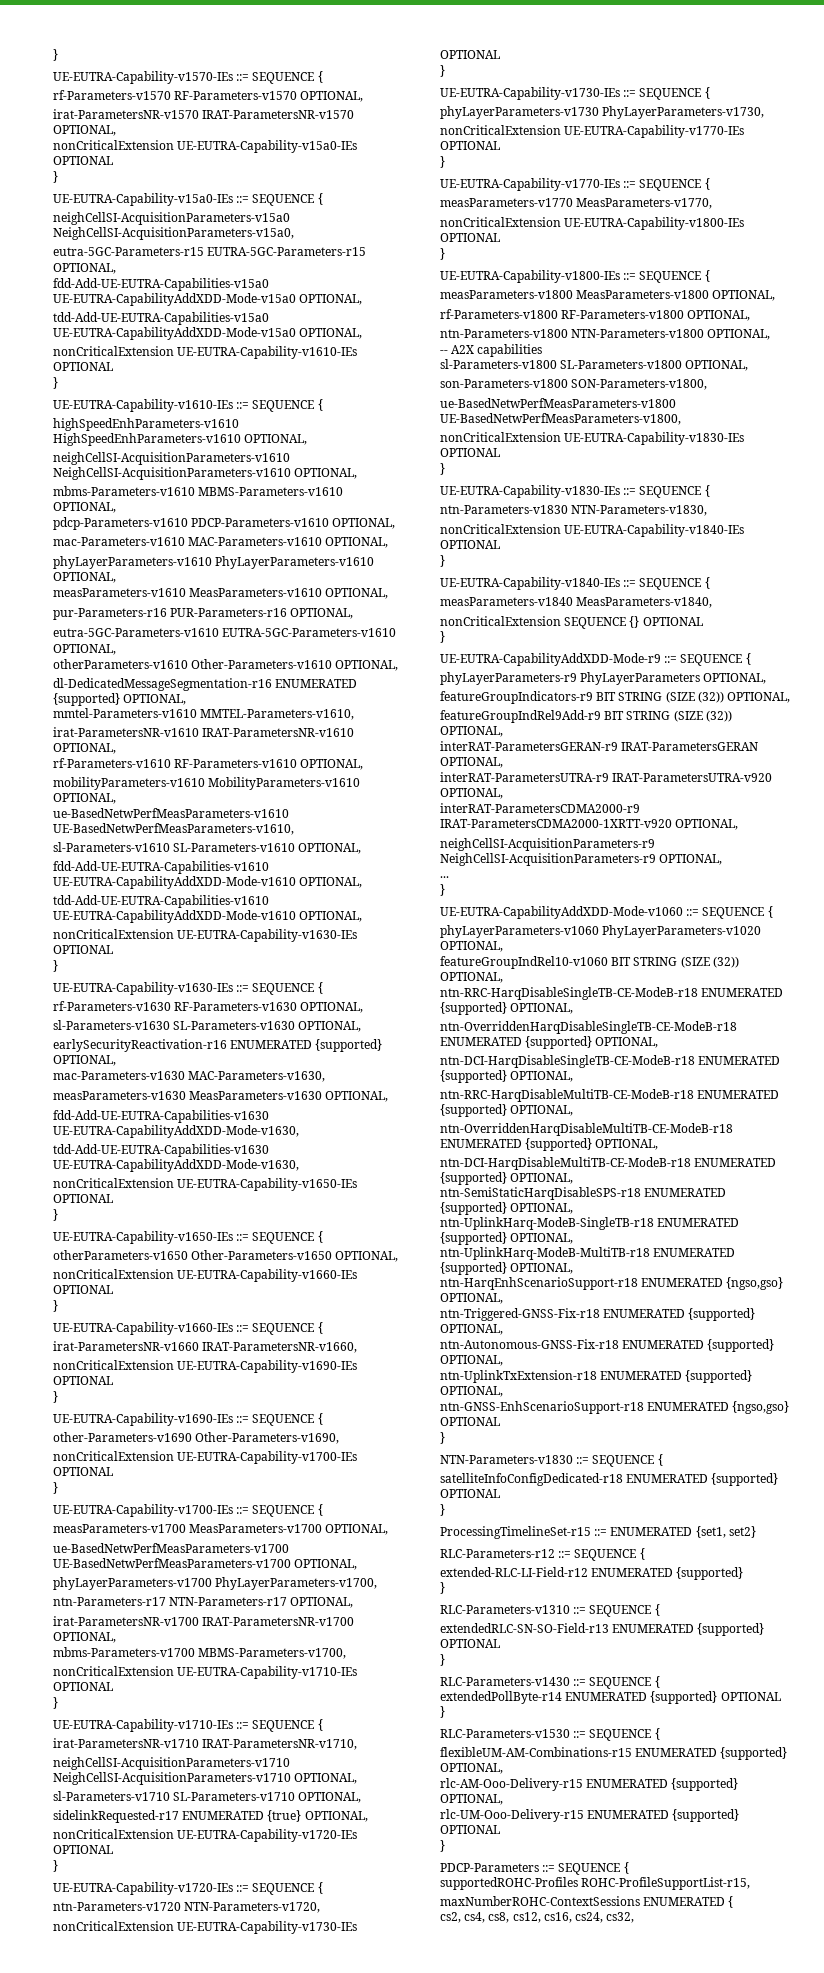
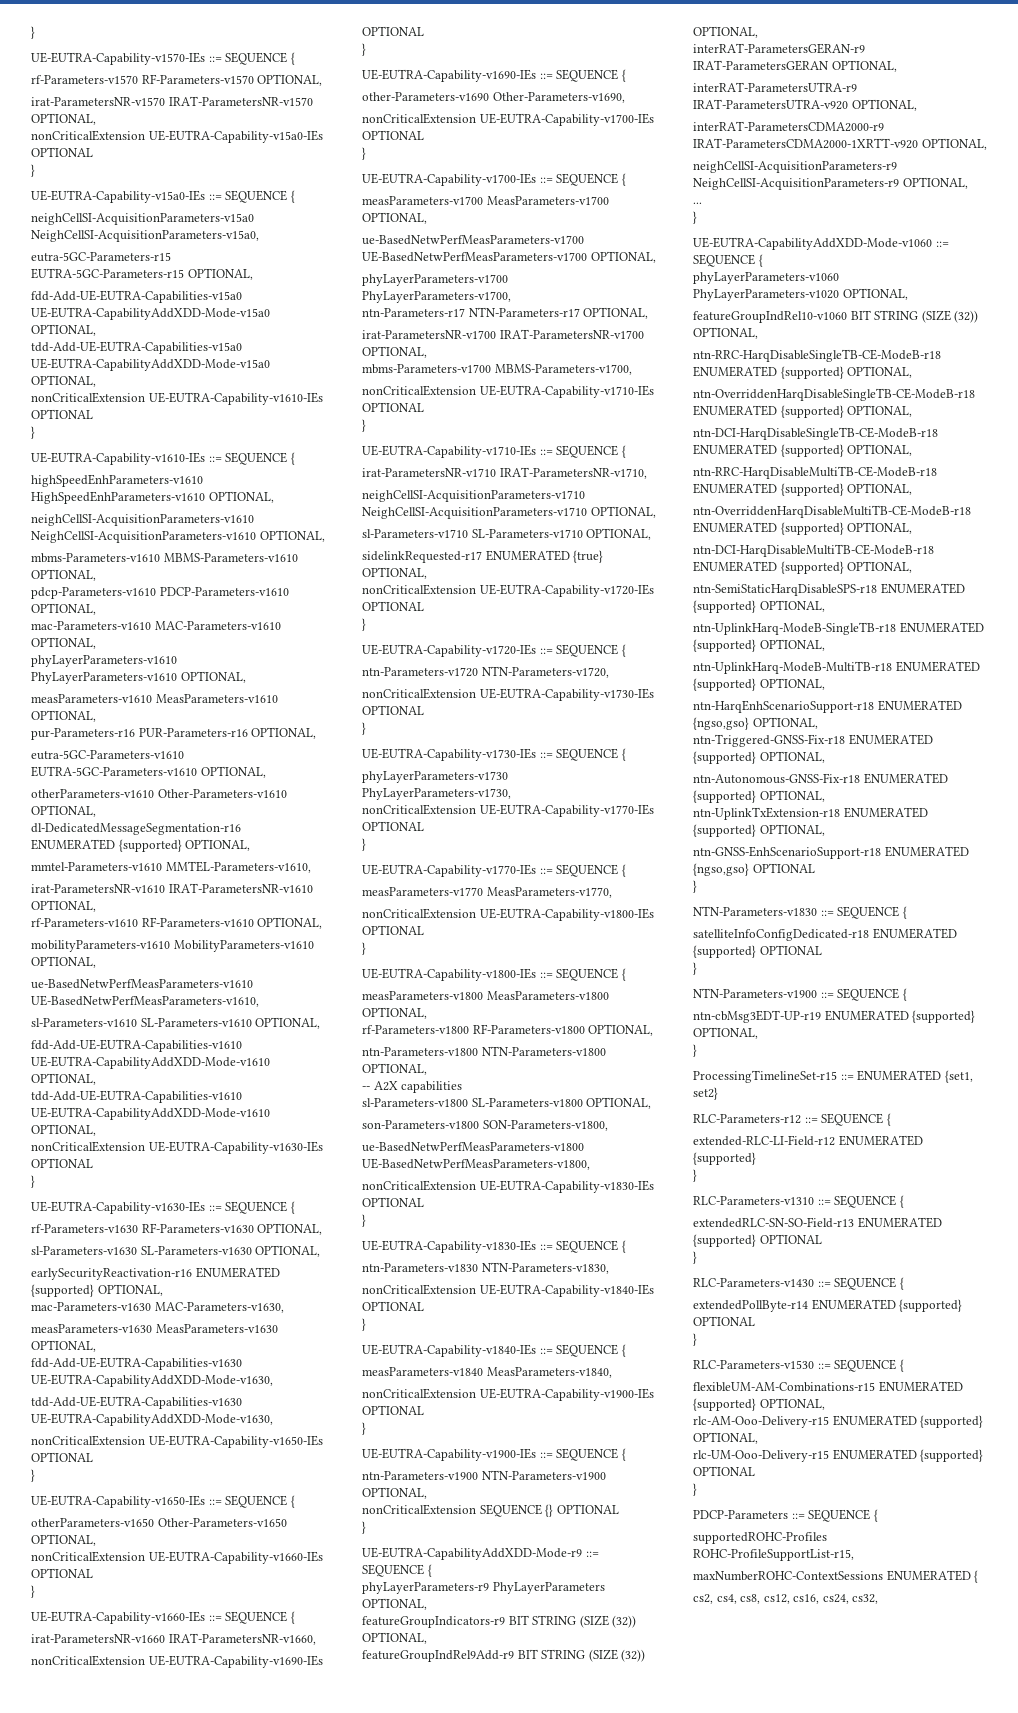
(713, 602) none -> [362,1388,654,1401] [362,1405,424,1415] [362,1422,366,1435] [362,1448,626,1461] [362,1470,606,1480] [362,1487,427,1499] // nonCriticalExtension UE-EUTRA-Capability-v1900-IEs OPTIONAL // } // UE-EUTRA-Capability-v1900-IEs ::= SEQUENCE { // ntn-Parameters-v1900 NTN-Parameters-v1900 OPTIONAL,
(445, 1510) none -> [693,988,907,1001] [693,1010,976,1023] [693,1027,758,1039] [693,1044,697,1057] // NTN-Parameters-v1900 ::= SEQUENCE { // ntn-cbMsg3EDT-UP-r19 ENUMERATED {supported} OPTIONAL, // }

